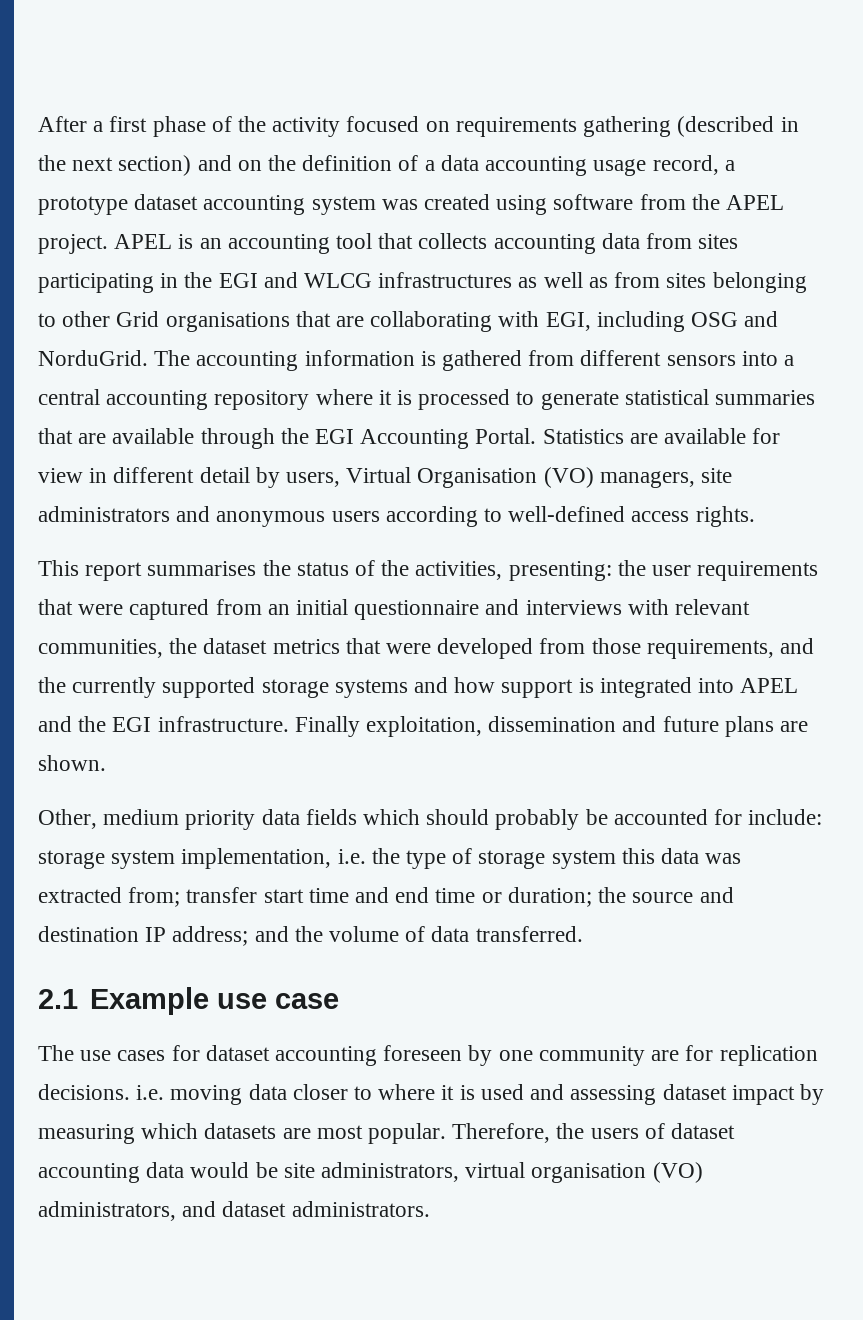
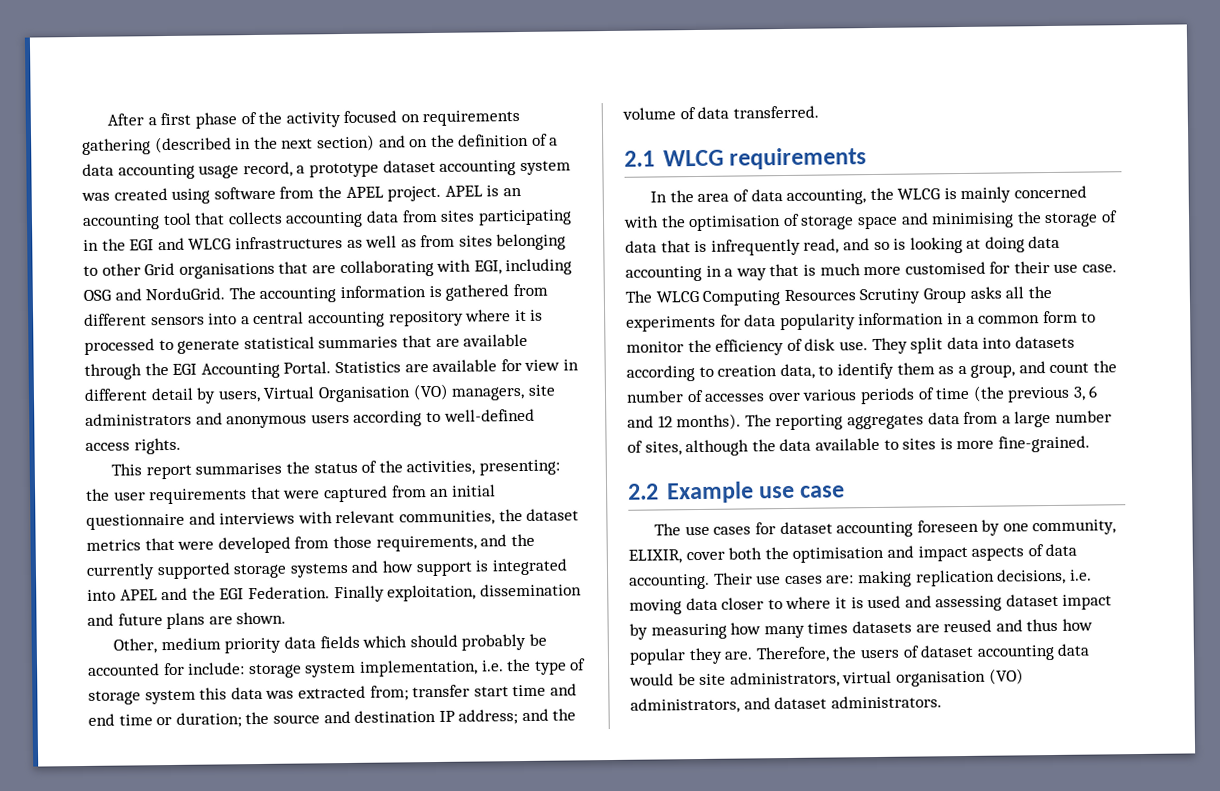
[157,716,289,732] infrastructure. -> [247,586,330,600] Federation.
(78, 999) none -> [662,147,867,170] [650,185,1088,205] [623,210,1118,232] [625,235,1061,256] [625,261,1118,282] [625,285,1052,306] [626,310,1097,332] [626,335,1075,356] [626,360,1118,382] [626,385,1099,405] [627,410,1112,431] [627,435,1090,457] [628,483,659,500] WLCG requirements // In the area of data accounting, the WLCG is mainly concerned with the optimisation of storage space and minimising the storage of data that is infrequently read, and so is looking at doing data accounting in a way that is much more customised for their use case. The WLCG Computing Resources Scrutiny Group asks all the experiments for data popularity information in a common form to monitor the efficiency of disk use. They split data into datasets according to creation data, to identify them as a group, and count the number of accesses over various periods of time (the previous 3, 6 and 12 months). The reporting aggregates data from a large number of sites, although the data available to sites is more fine-grained. // 2.2
[538,1045,818,1066] [38,1084,130,1100] community are for replication decisions. -> [1032,519,1117,536] [628,543,1078,564] [629,568,1067,590] community, ELIXIR, cover both the optimisation and impact aspects of data accounting. Their use cases are: making replication decisions,
[141,1123,447,1144] which datasets are most popular. -> [730,618,1093,639] [629,647,754,665] how many times datasets are reused and thus how popular they are.

